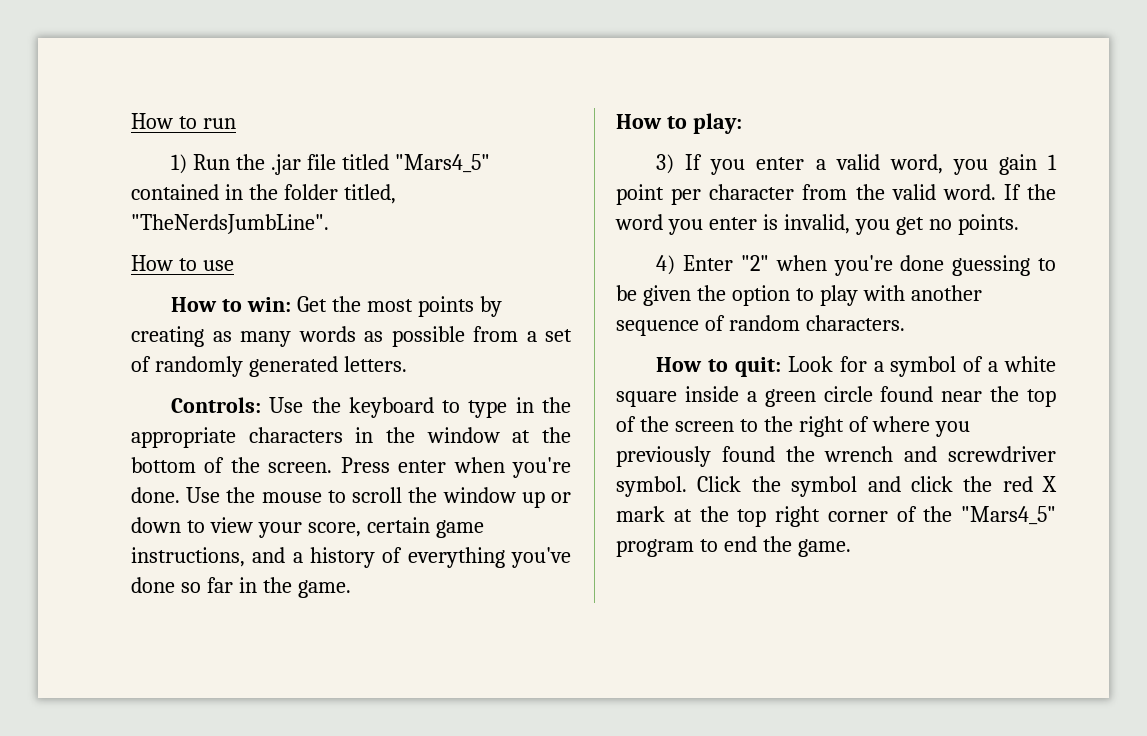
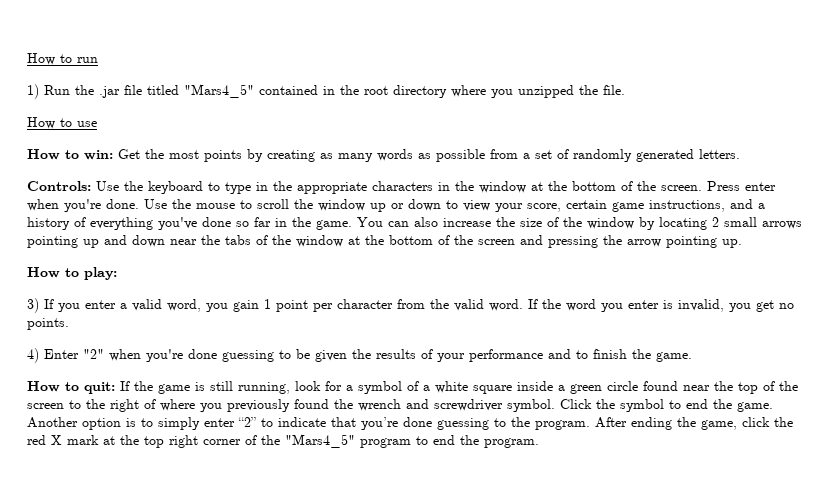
[283,184,396,204] [131,214,329,234] folder titled, "TheNerdsJumbLine". -> [364,85,625,98] root directory where you unzipped the file.
(351, 589) none -> [357,217,802,230] [27,235,742,248] You can also increase the size of the window by locating 2 small arrows pointing up and down near the tabs of the window at the bottom of the screen and pressing the arrow pointing up.
[731,285,982,306] [616,315,905,336] [656,356,833,377] option to play with another sequence of random characters. // How to quit: Look -> [376,349,692,362] [27,381,321,394] results of your performance and to finish the game. // How to quit: If the game is still running, look
[867,476,901,492] and -> [669,399,773,412] [27,417,737,430] to end the game. Another option is to simply enter “2” to indicate that you’re done guessing to the program. After ending the game,
[797,539,851,557] game. -> [484,438,539,448] program.

